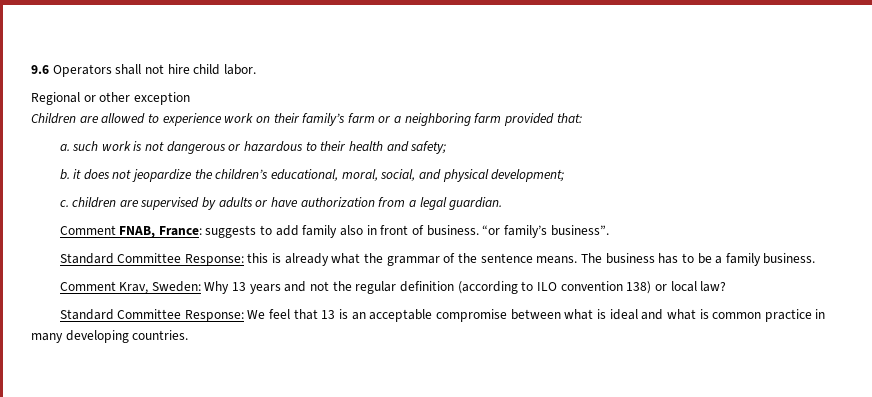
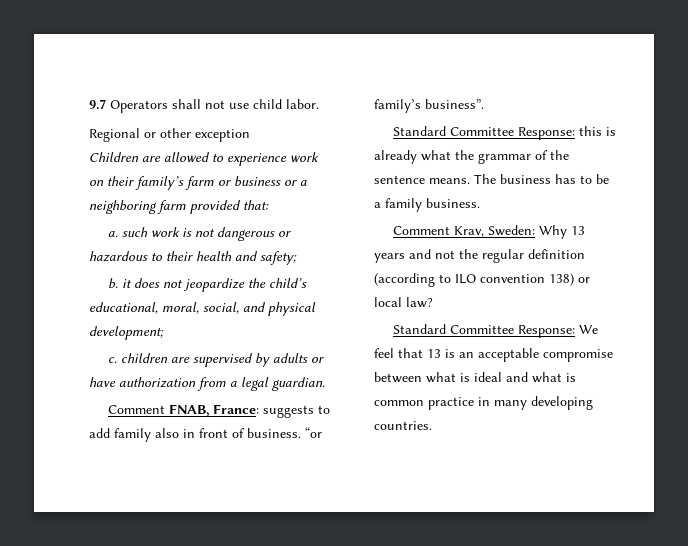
[31,65,49,74] 9.6 -> [89,99,106,109] 9.7
[167,64,190,74] hire -> [229,103,249,109] use
(392, 119) none -> [234,176,297,187] business or
[215,169,269,180] children’s -> [268,278,307,288] child’s

